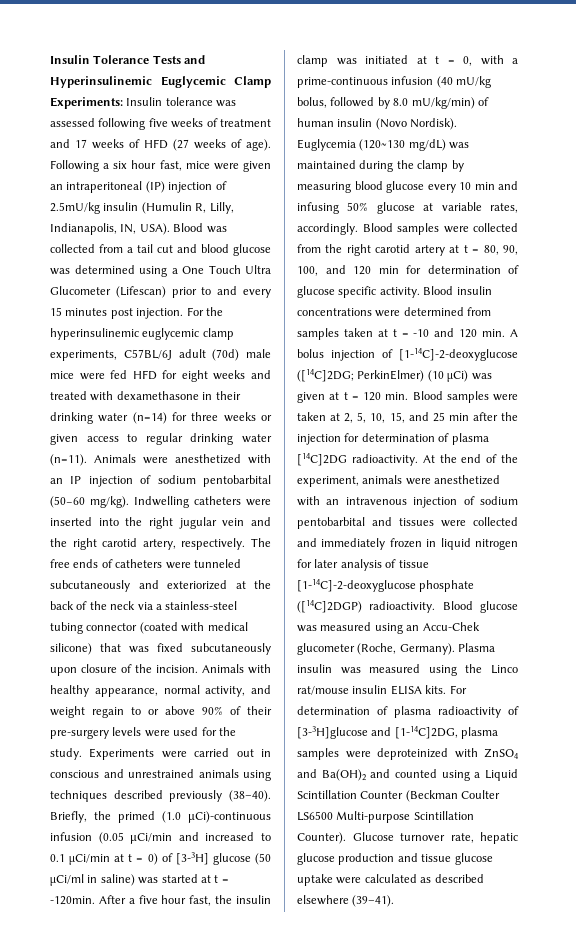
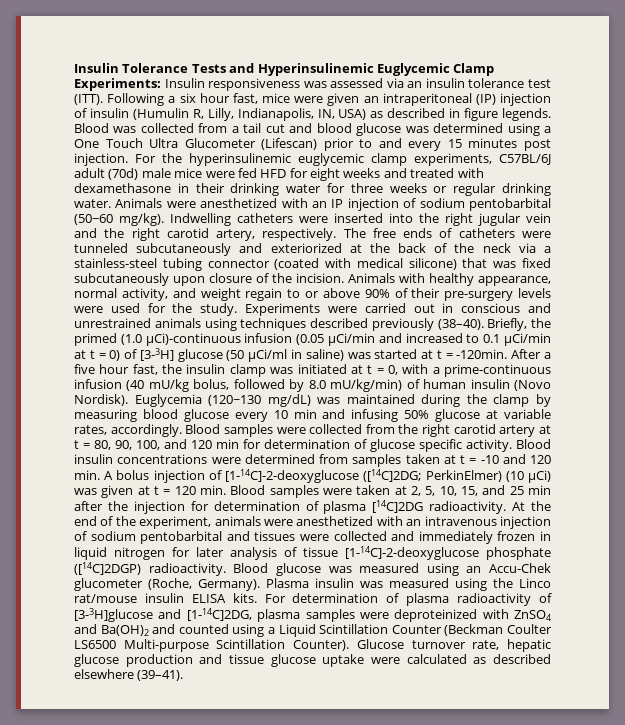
[165,97,213,106] tolerance -> [208,78,301,91] responsiveness
[98,118,271,130] [50,139,271,151] following five weeks of treatment and 17 weeks of HFD (27 weeks of age). -> [386,78,551,88] [74,94,103,105] via an insulin tolerance test (ITT).
[50,202,100,214] 2.5mU/kg -> (87, 113) none
[139,223,170,235] USA). -> [338,108,552,121] USA) as described in figure legends.
[132,412,167,424] (n=14) -> (322, 188) none
[50,433,272,445] [50,454,87,466] given access to regular drinking water (n=11). -> [453,183,551,196] [74,199,111,208] regular drinking water.

